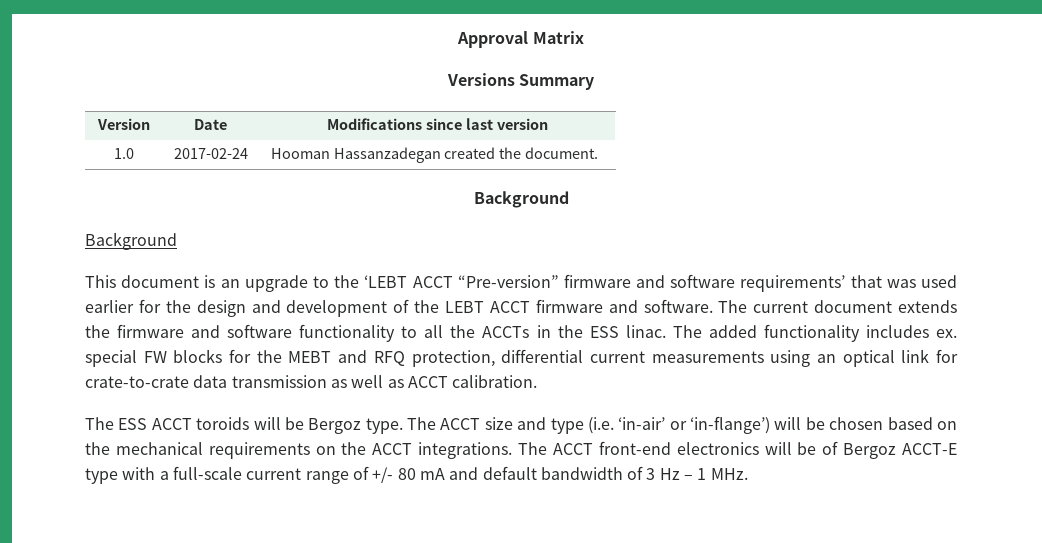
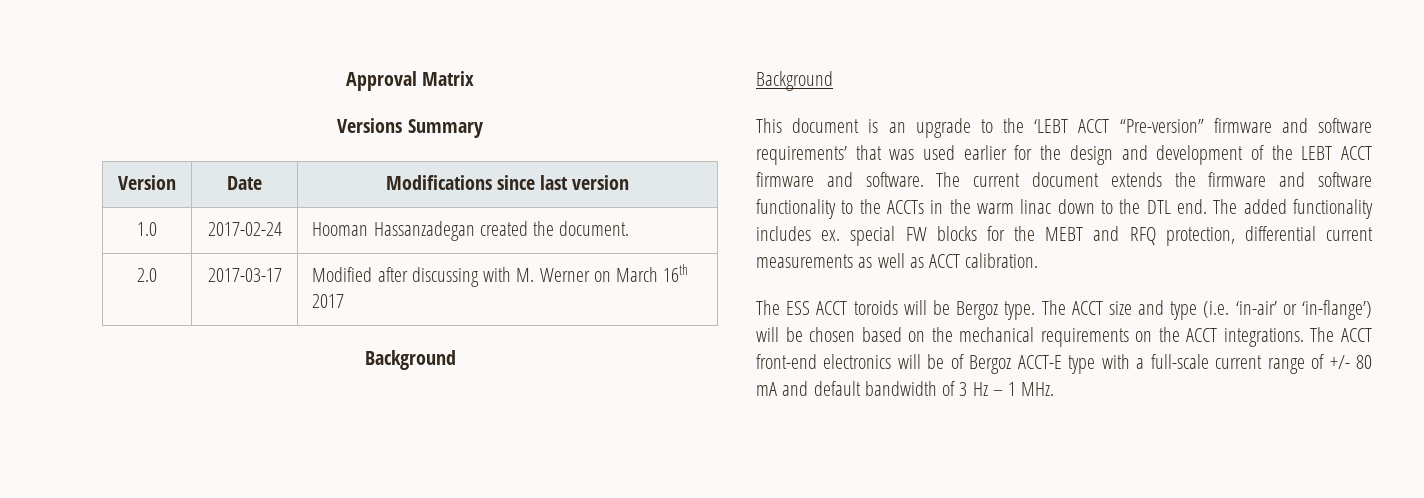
(599, 153) none -> [137,268,157,282] [207,268,282,282] [312,264,689,287] [312,294,345,308] // 2.0 | 2017-03-17 | Modified after discussing with M. Werner on March 16th 2017
[424,325,444,338] all -> (854, 207) none
[589,325,666,338] ESS linac. -> [976,199,1207,214] warm linac down to the DTL end.
[770,349,958,367] [85,375,327,388] using an optical link for crate-to-crate data transmission -> (853, 261) none

